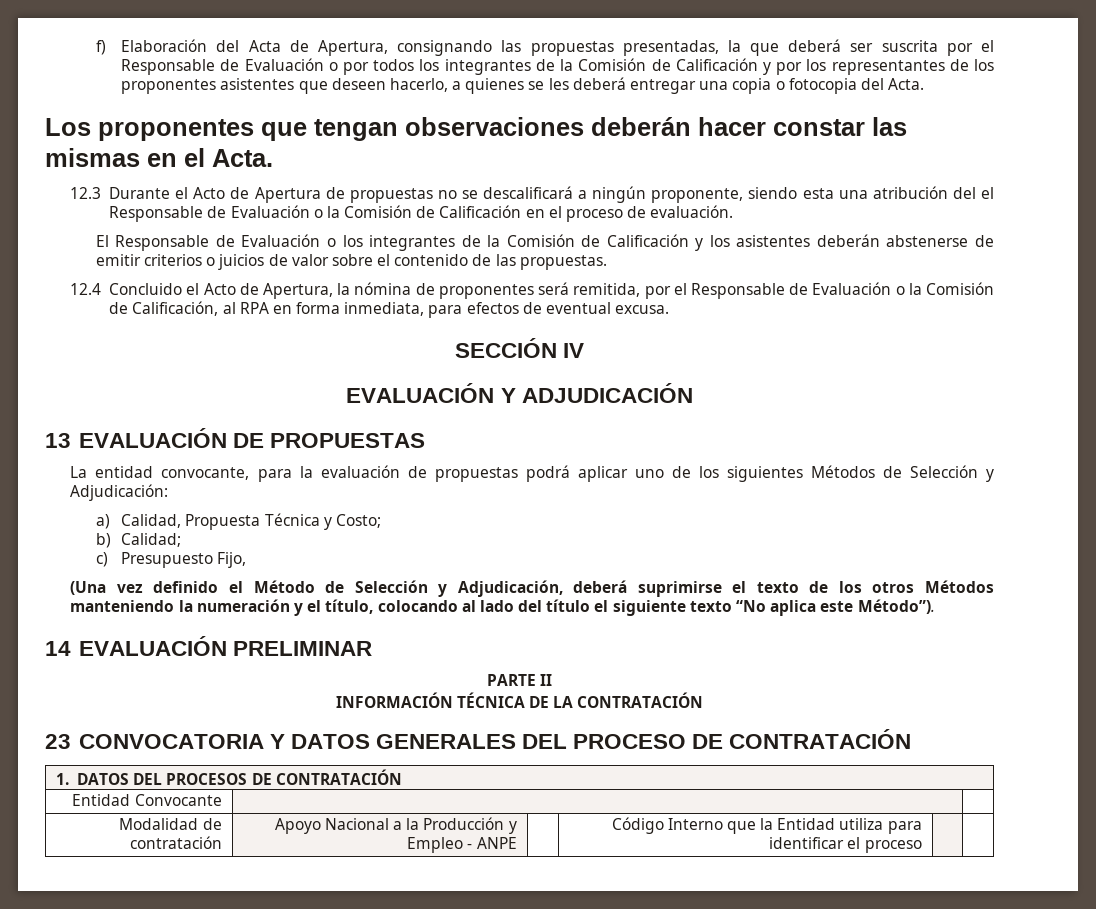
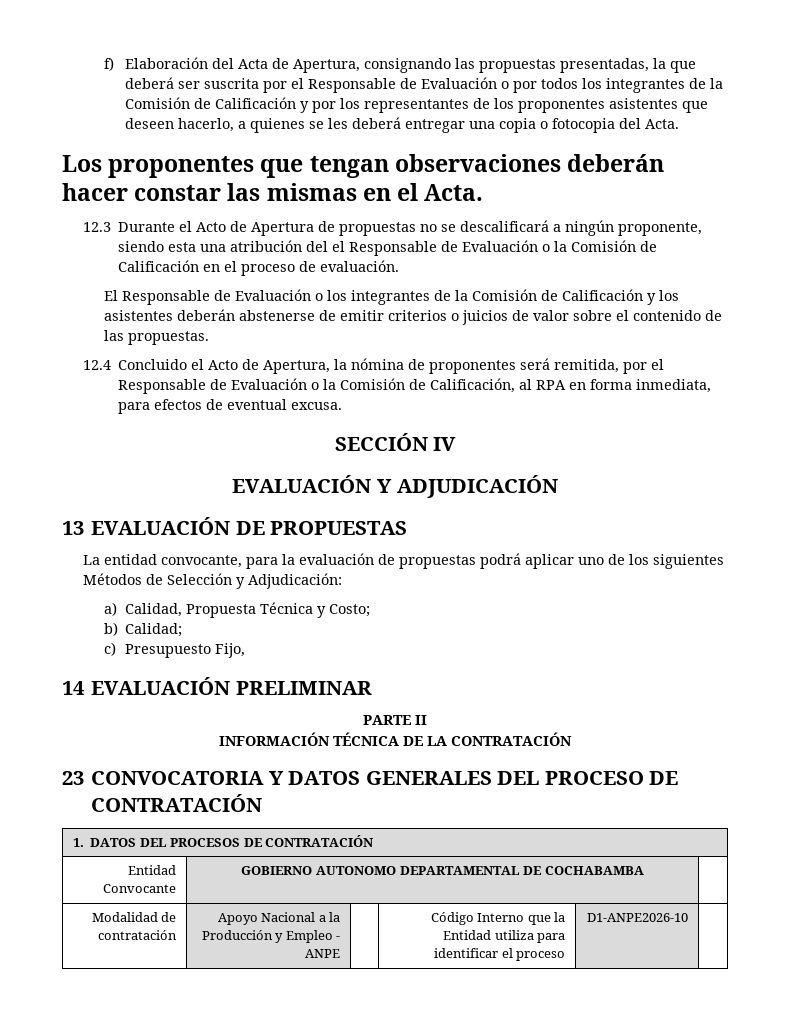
[70,580,995,597] [70,599,935,616] // (Una vez definido el Método de Selección y Adjudicación, deberá suprimirse el texto de los otros Métodos manteniendo la numeración y el título, colocando al lado del título el siguiente texto “No aplica este Método”). -> (246, 650) none
(222, 800) none -> [241,866,644,875] GOBIERNO AUTONOMO DEPARTAMENTAL DE COCHABAMBA
(922, 846) none -> [586,913,688,922] D1-ANPE2026-10

